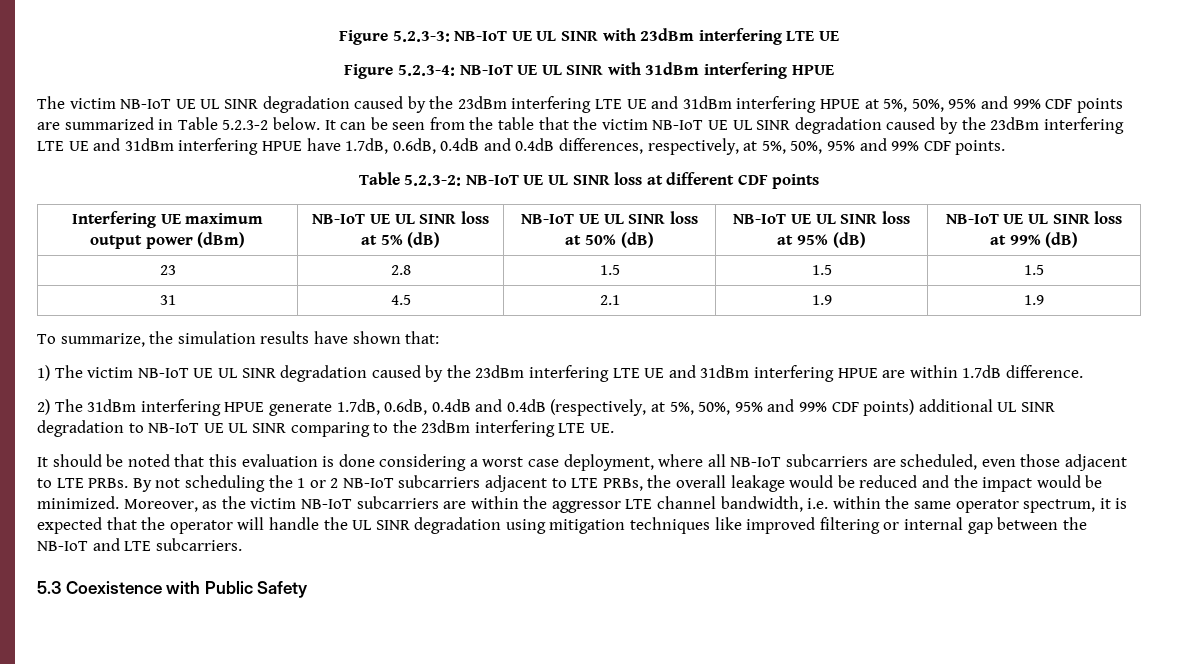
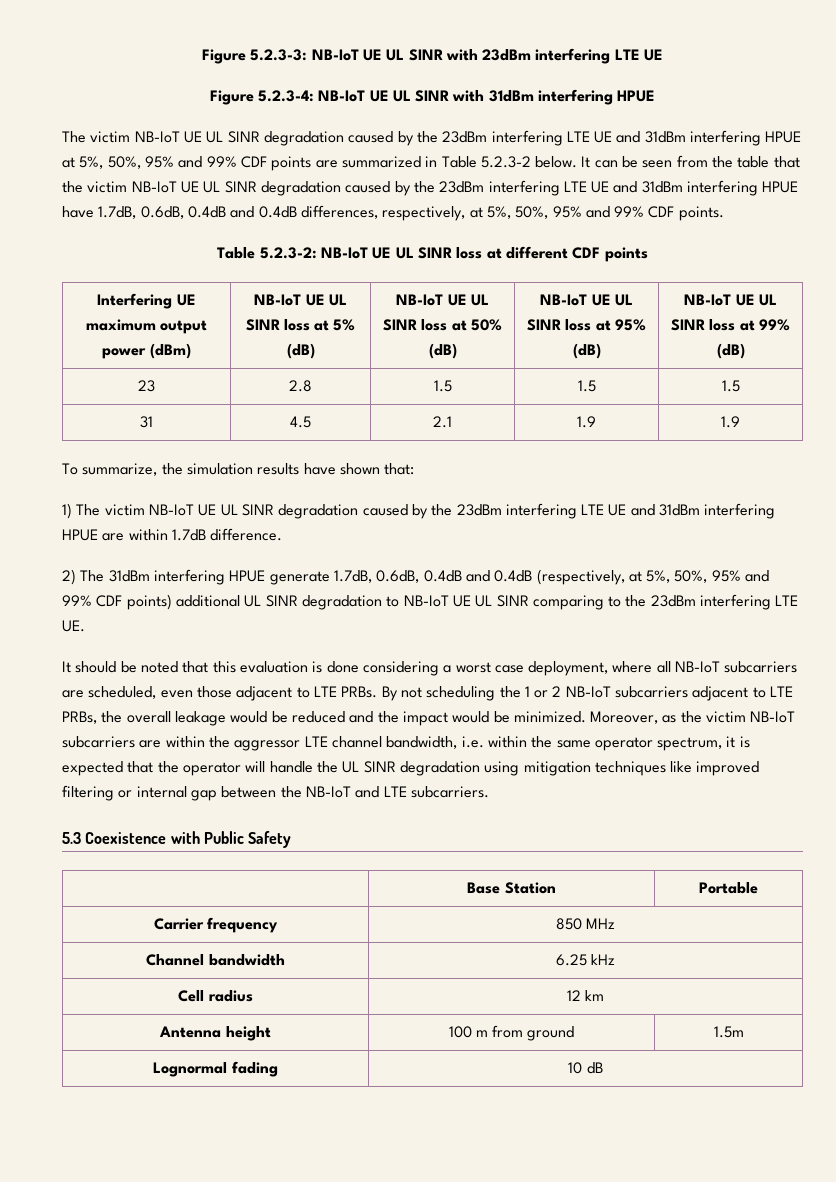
(309, 589) none -> [467,882,556,894] [699,882,758,894] [153,917,279,933] [555,918,616,930] [146,954,285,966] [555,954,616,966] [178,990,253,1002] [566,990,605,1001] [159,1026,271,1041] [448,1025,575,1041] [713,1026,744,1038] [153,1061,278,1077] [568,1062,603,1074] // | Base Station | Portable // Carrier frequency | 850 MHz // Channel bandwidth | 6.25 kHz // Cell radius | 12 km // Antenna height | 100 m from ground | 1.5m // Lognormal fading | 10 dB

